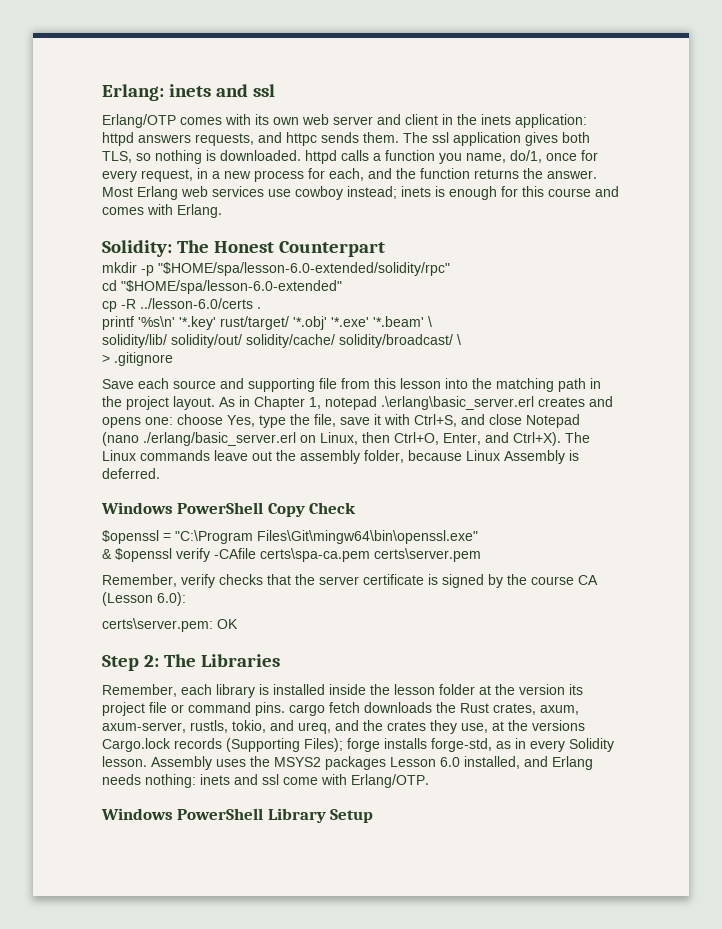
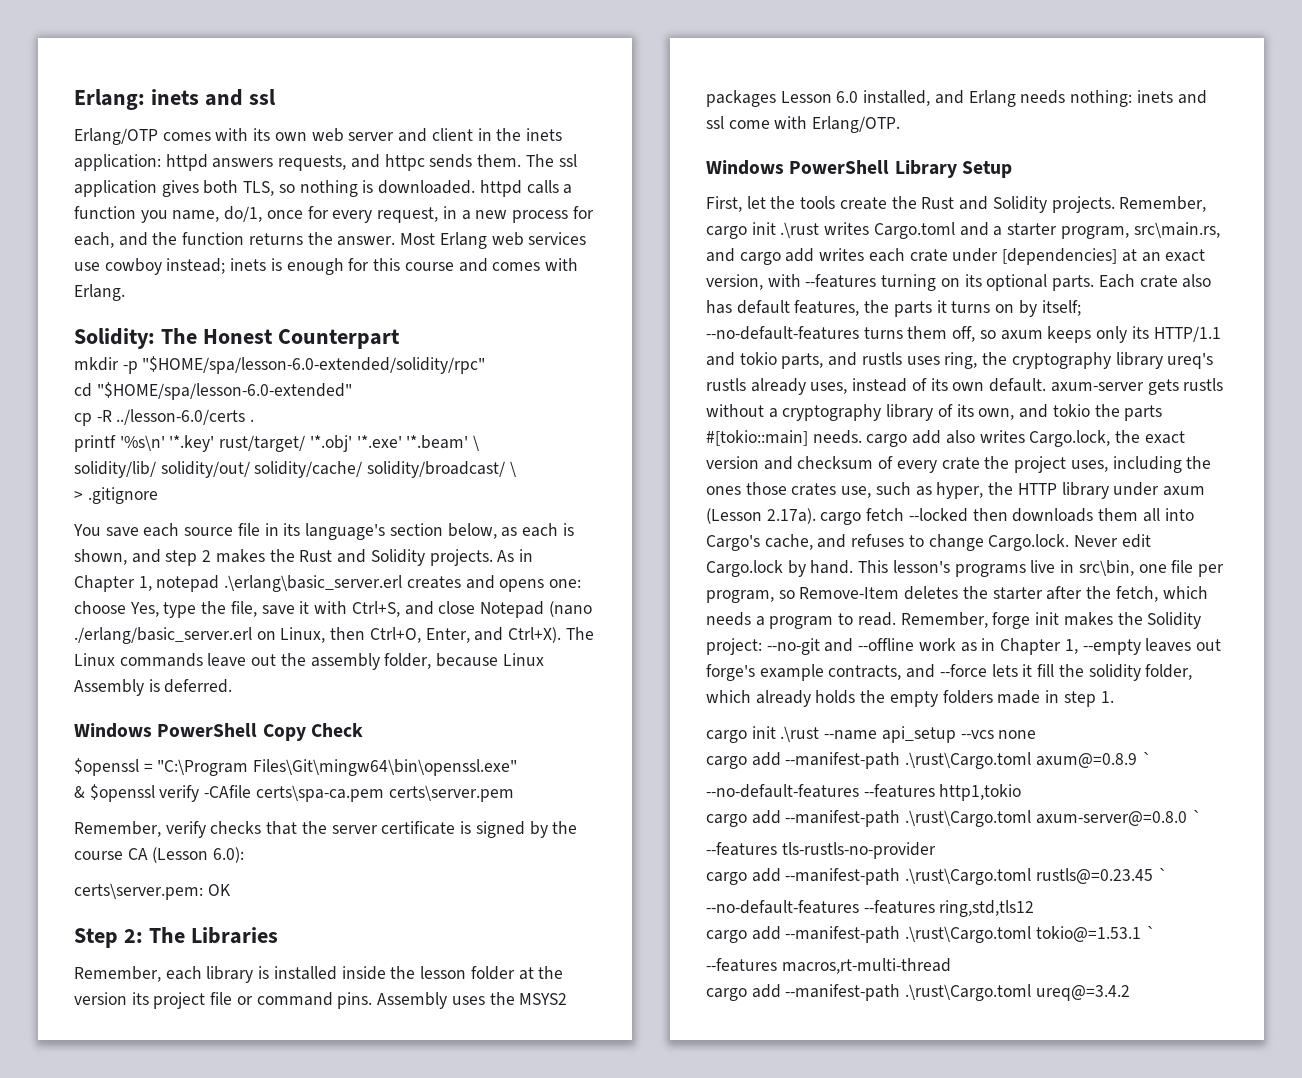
[102,378,601,392] [102,396,215,410] Save each source and supporting file from this lesson into the matching path in the project layout. -> [73,523,574,540] [74,549,493,566] You save each source file in its language's section below, as each is shown, and step 2 makes the Rust and Solidity projects.
[289,702,579,716] [102,720,585,734] [102,738,614,752] [102,756,147,767] cargo fetch downloads the Rust crates, axum, axum-server, rustls, tokio, and ureq, and the crates they use, at the versions Cargo.lock records (Supporting Files); forge installs forge-std, as in every Solidity lesson. -> (373, 1000) none
(374, 816) none -> [706,196,1207,213] [706,222,1220,239] [706,248,1206,265] [706,274,1212,291] [706,300,1081,317] [706,326,1221,343] [706,352,1214,369] [706,378,1224,395] [706,404,1163,421] [706,430,1185,447] [706,456,1212,473] [706,482,1205,499] [706,508,1194,525] [706,534,1151,551] [706,560,1224,577] [706,586,1208,603] [706,612,1202,629] [706,638,1221,655] [706,664,1193,681] [706,690,1114,707] [706,726,1037,743] [706,752,1151,769] [706,784,1022,801] [706,810,1201,827] [706,842,936,859] [706,868,1167,885] [706,900,1035,917] [706,926,1155,943] [706,958,951,974] [706,984,1130,1001] // First, let the tools create the Rust and Solidity projects. Remember, cargo init .\rust writes Cargo.toml and a starter program, src\main.rs, and cargo add writes each crate under [dependencies] at an exact version, with --features turning on its optional parts. Each crate also has default features, the parts it turns on by itself; --no-default-features turns them off, so axum keeps only its HTTP/1.1 and tokio parts, and rustls uses ring, the cryptography library ureq's rustls already uses, instead of its own default. axum-server gets rustls without a cryptography library of its own, and tokio the parts #[tokio::main] needs. cargo add also writes Cargo.lock, the exact version and checksum of every crate the project uses, including the ones those crates use, such as hyper, the HTTP library under axum (Lesson 2.17a). cargo fetch --locked then downloads them all into Cargo's cache, and refuses to change Cargo.lock. Never edit Cargo.lock by hand. This lesson's programs live in src\bin, one file per program, so Remove-Item deletes the starter after the fetch, which needs a program to read. Remember, forge init makes the Solidity project: --no-git and --offline work as in Chapter 1, --empty leaves out forge's example contracts, and --force lets it fill the solidity folder, which already holds the empty folders made in step 1. // cargo init .\rust --name api_setup --vcs none // cargo add --manifest-path .\rust\Cargo.toml axum@=0.8.9 ` // --no-default-features --features http1,tokio // cargo add --manifest-path .\rust\Cargo.toml axum-server@=0.8.0 ` // --features tls-rustls-no-provider // cargo add --manifest-path .\rust\Cargo.toml rustls@=0.23.45 ` // --no-default-features --features ring,std,tls12 // cargo add --manifest-path .\rust\Cargo.toml tokio@=1.53.1 ` // --features macros,rt-multi-thread // cargo add --manifest-path .\rust\Cargo.toml ureq@=3.4.2

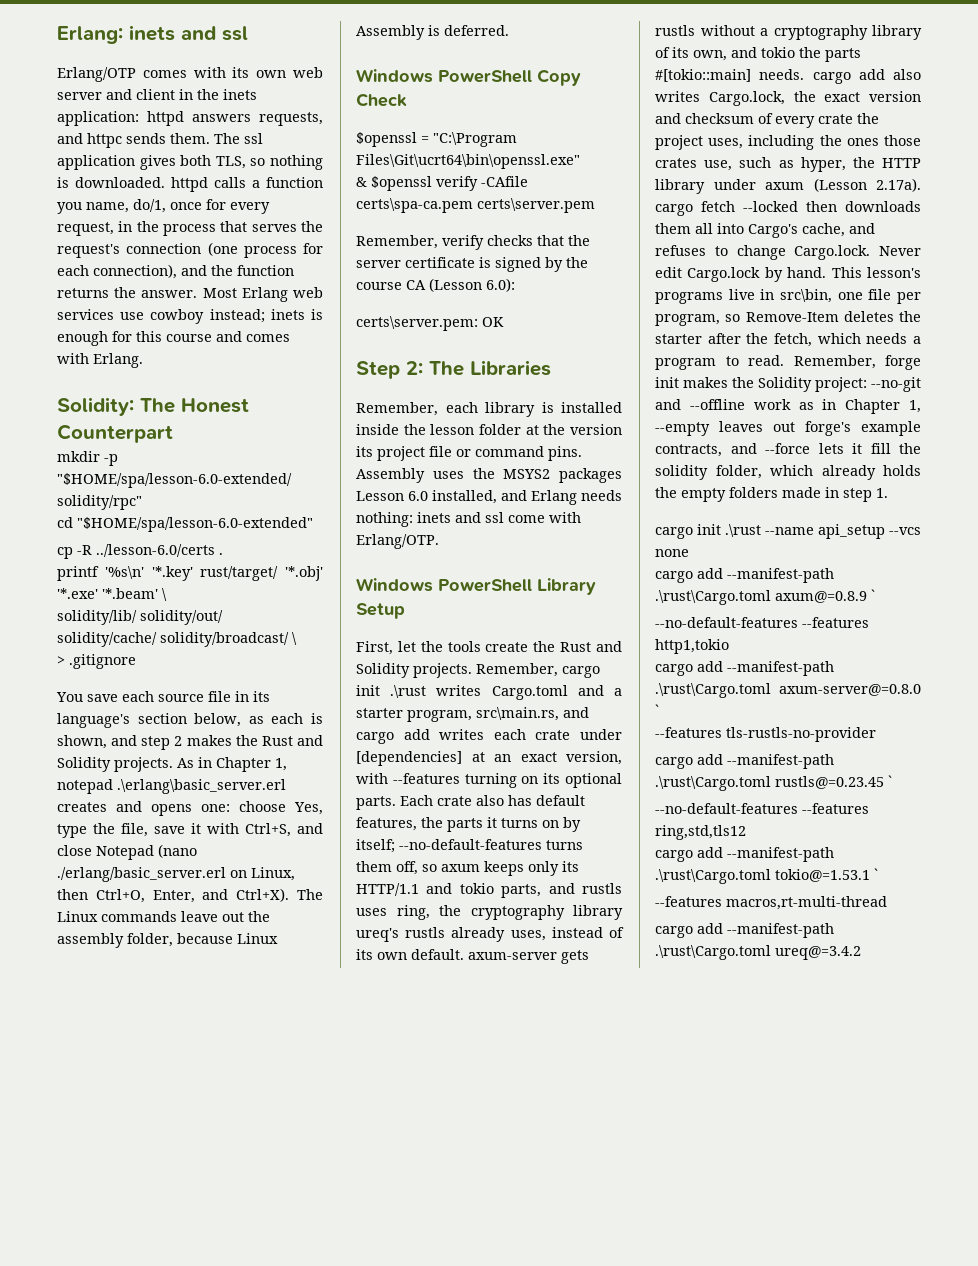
[461,206,594,223] [74,232,114,248] a new process for each, -> [136,221,323,236] [57,242,323,258] [57,264,177,279] the process that serves the request's connection (one process for each connection),
[253,759,518,776] Files\Git\mingw64\bin\openssl.exe" -> [356,154,580,169] Files\Git\ucrt64\bin\openssl.exe"

